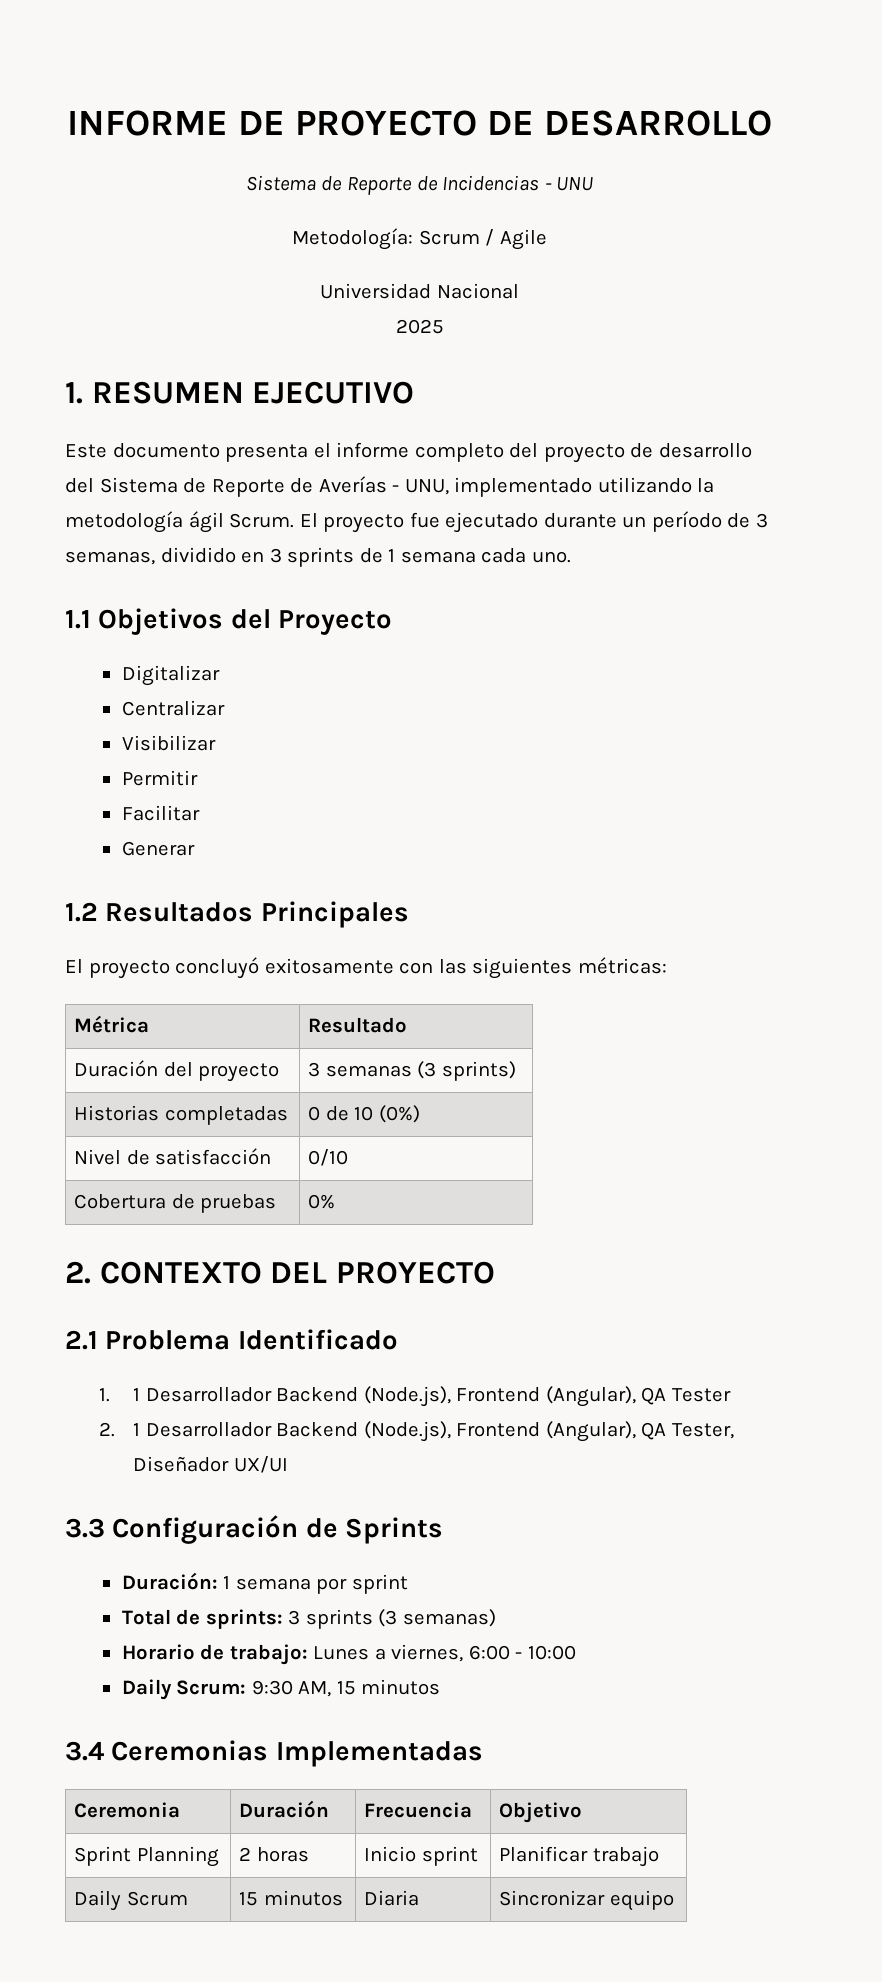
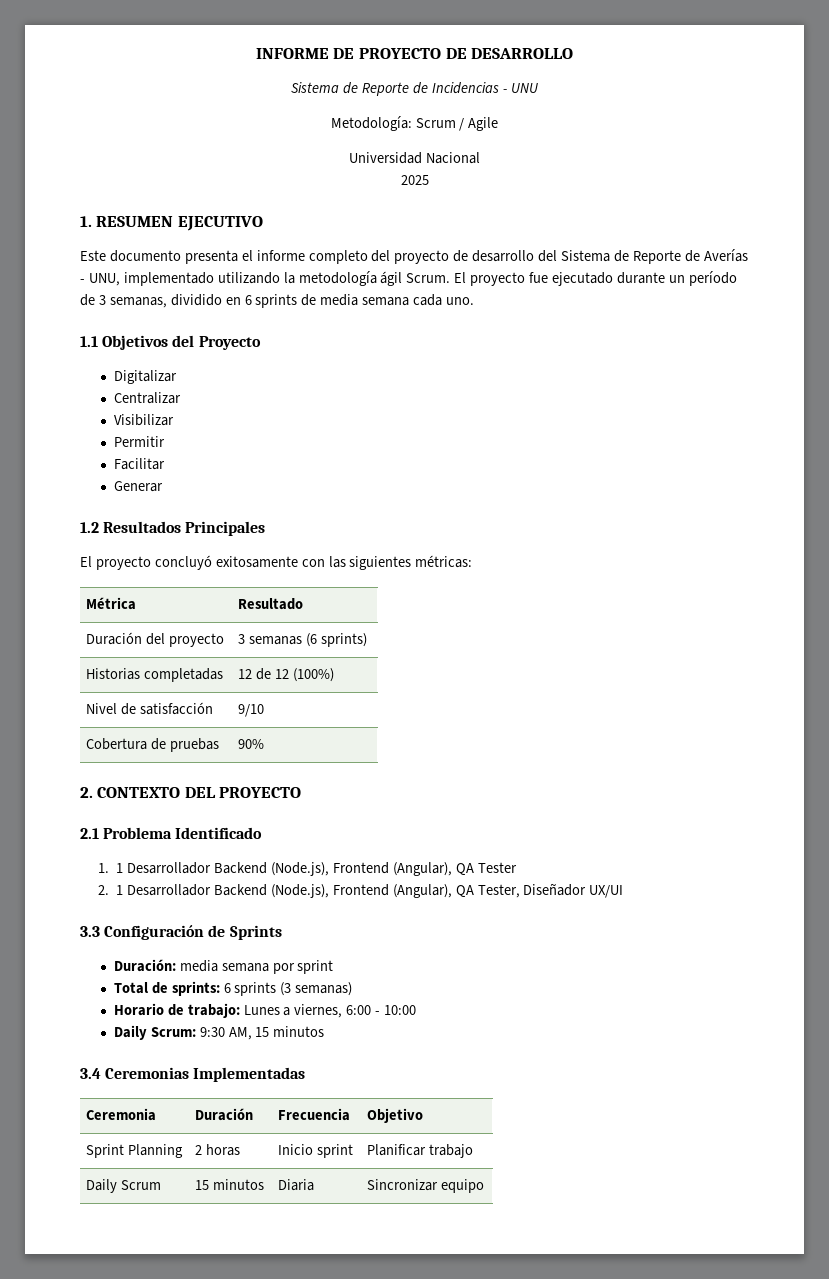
[269,548,282,563] 3 -> [244,295,252,305] 6
[388,549,396,562] 1 -> [320,294,359,306] media
[417,1061,437,1079] (3 -> [305,633,317,647] (6
[308,1105,420,1123] 0 de 10 (0%) -> [237,668,334,682] 12 de 12 (100%)
[308,1149,349,1166] 0/10 -> [237,704,264,717] 9/10
[308,1194,336,1209] 0% -> [237,739,264,749] 90%
[223,1576,231,1589] 1 -> [179,960,218,972] media
[288,1610,301,1625] 3 -> [223,983,231,993] 6

